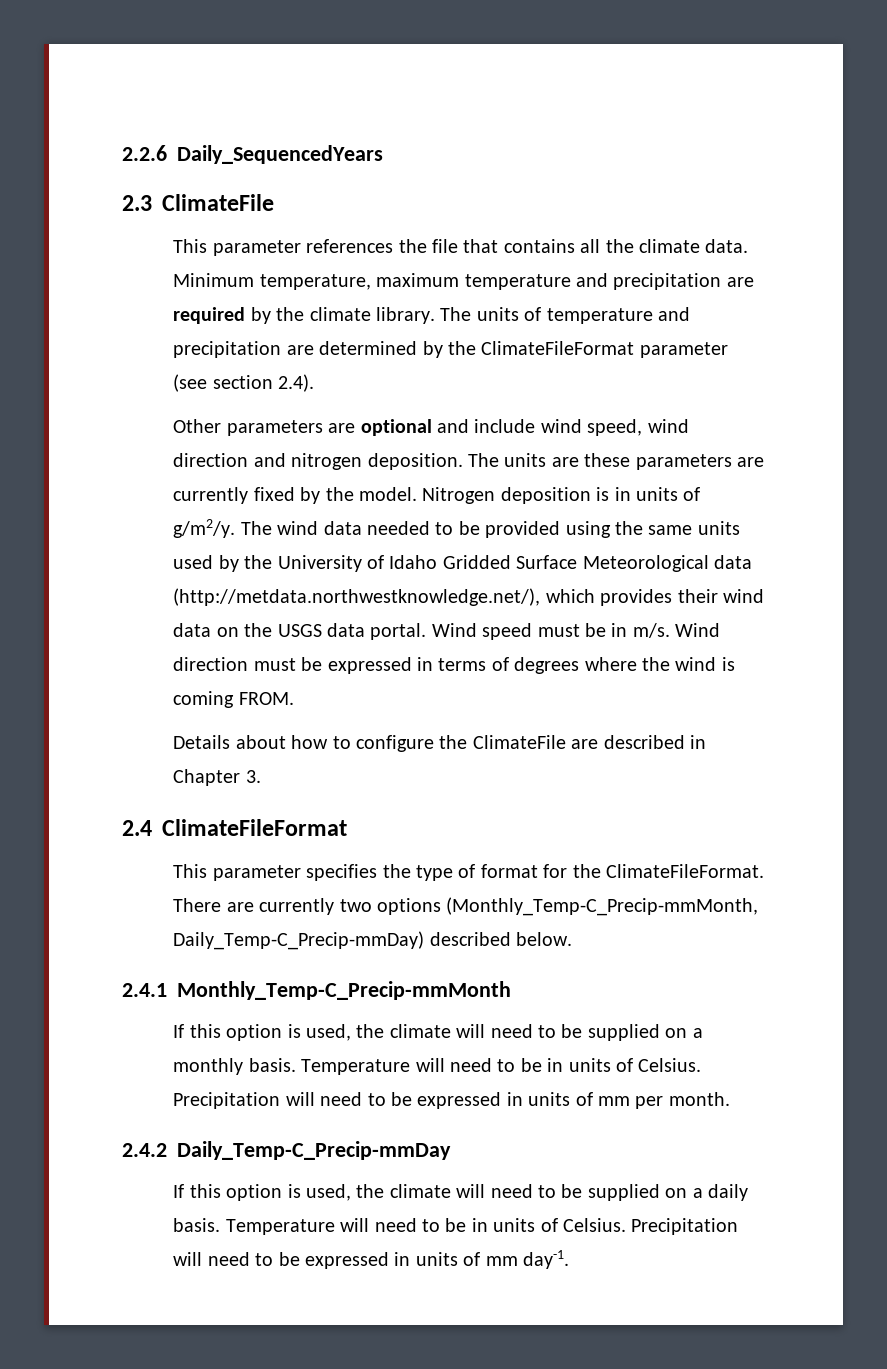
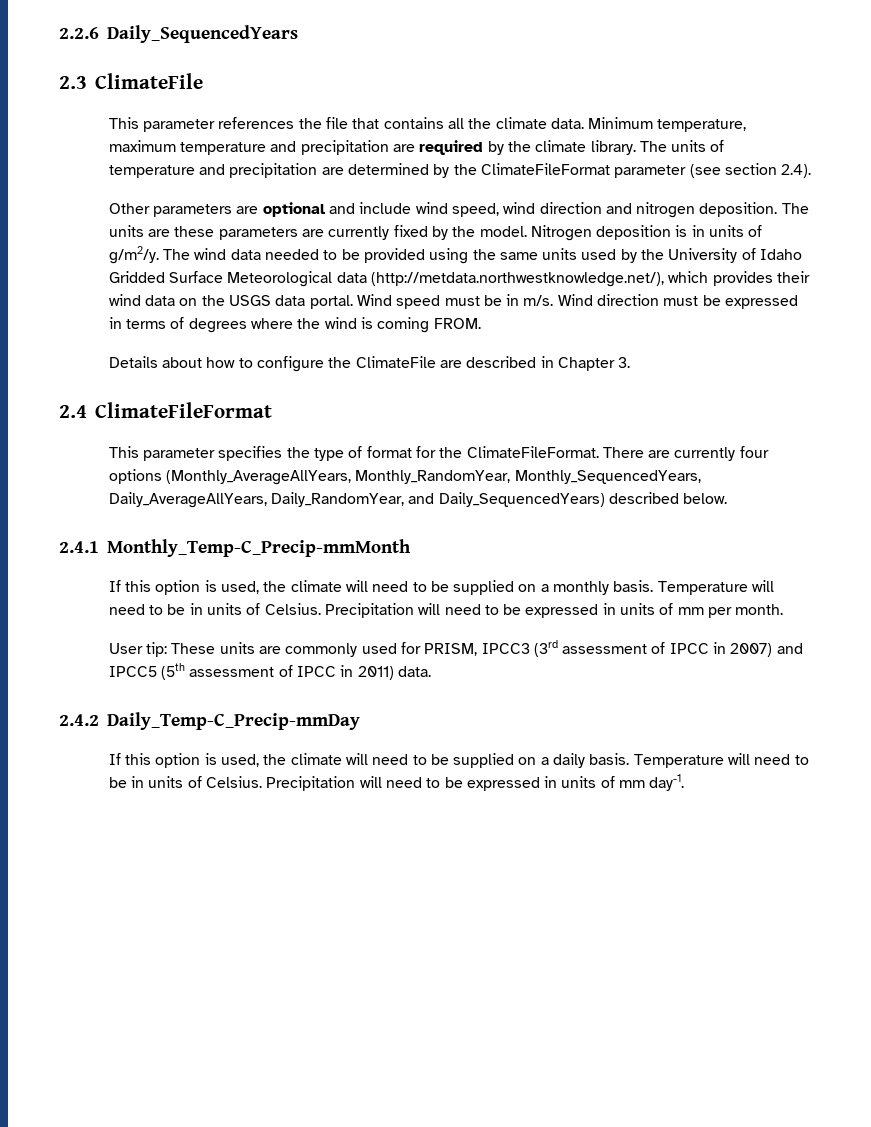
[339,897,759,916] [173,931,425,950] two options (Monthly_Temp-C_Precip-mmMonth, Daily_Temp-C_Precip-mmDay) -> [739,446,769,458] [108,469,701,485] [108,492,605,508] four options (Monthly_AverageAllYears, Monthly_RandomYear, Monthly_SequencedYears, Daily_AverageAllYears, Daily_RandomYear, and Daily_SequencedYears)
(730, 1099) none -> [108,640,803,657] [108,663,431,680] // User tip: These units are commonly used for PRISM, IPCC3 (3rd assessment of IPCC in 2007) and IPCC5 (5th assessment of IPCC in 2011) data.

